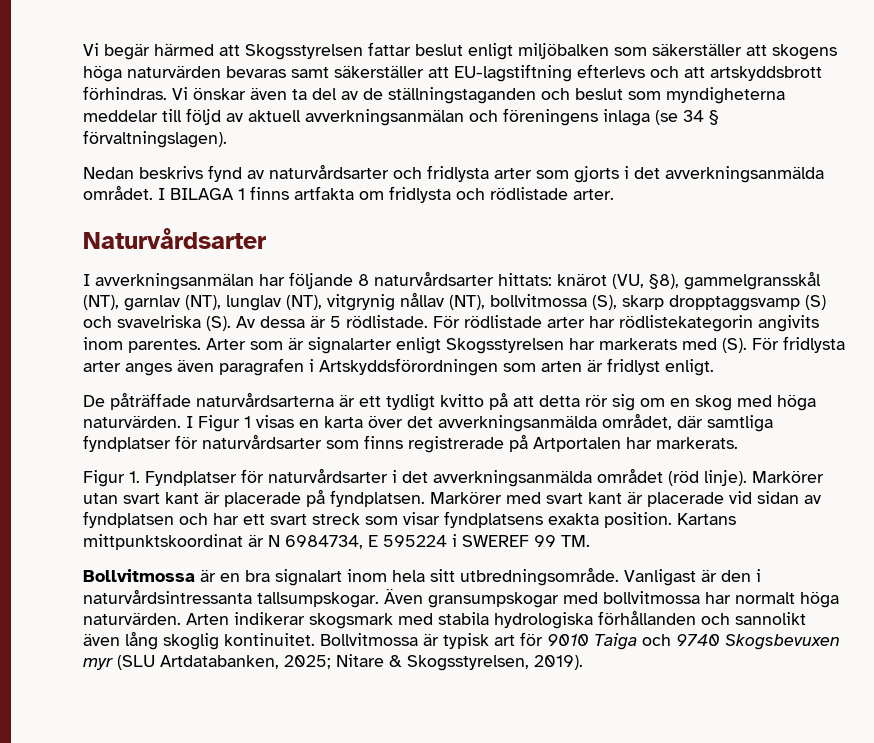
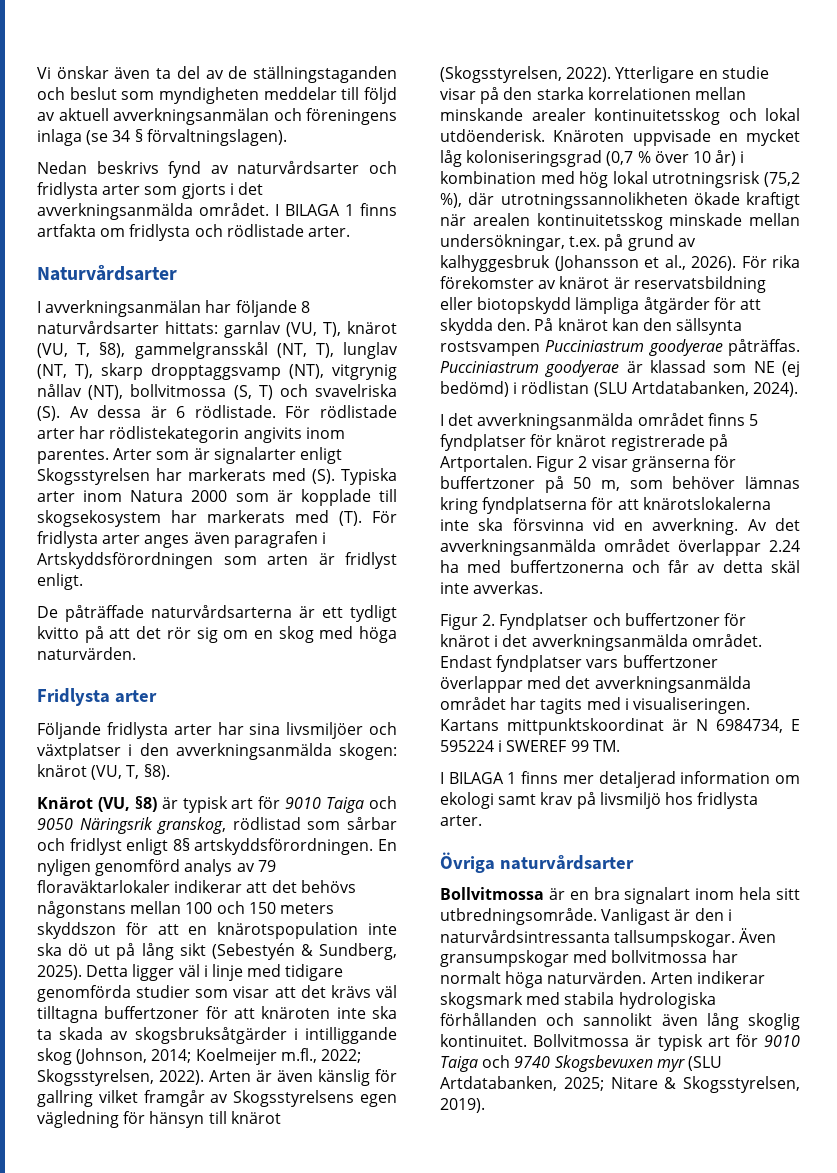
[83,42,837,60] [83,64,822,82] [83,86,188,100] Vi begär härmed att Skogsstyrelsen fattar beslut enligt miljöbalken som säkerställer att skogens höga naturvärden bevaras samt säkerställer att EU-lagstiftning efterlevs och att artskyddsbrott förhindras. Vi -> [37,67,51,79] Vi
[666,87,785,104] myndigheterna -> [159,87,259,104] myndigheten
[557,273,644,289] knärot (VU, -> [224,321,397,338] [37,343,91,358] garnlav (VU, T), knärot (VU, T,
[83,295,281,311] (NT), garnlav (NT), lunglav -> [276,342,398,359] [37,363,281,380] (NT, T), lunglav (NT, T), skarp dropptaggsvamp
[592,295,826,311] (S), skarp dropptaggsvamp (S) -> [233,385,273,400] (S, T)
[330,316,341,328] 5 -> [176,406,186,418] 6
(747, 345) none -> [341,468,397,485] [37,489,397,506] [37,510,362,527] Typiska arter inom Natura 2000 som är kopplade till skogsekosystem har markerats med (T).
[539,395,580,407] detta -> [136,626,162,639] det
[186,413,773,432] [83,434,738,453] [83,468,824,487] [83,489,821,507] [83,511,672,528] I Figur 1 visas en karta över det avverkningsanmälda området, där samtliga fyndplatser för naturvårdsarter som finns registrerade på Artportalen har markerats. // Figur 1. Fyndplatser för naturvårdsarter i det avverkningsanmälda området (röd linje). Markörer utan svart kant är placerade på fyndplatsen. Markörer med svart kant är placerade vid sidan av fyndplatsen och har ett svart streck som visar fyndplatsens exakta position. -> [37,688,157,706] [37,722,397,739] [37,743,397,760] [37,764,170,780] [37,796,397,813] [37,817,397,834] [37,838,397,855] [37,859,276,876] [37,880,356,893] [37,901,334,918] [37,922,397,939] [37,943,397,960] [37,964,344,981] [37,985,398,1002] [37,1006,397,1023] [37,1027,397,1044] [37,1048,361,1065] [37,1069,397,1086] [37,1090,398,1107] [37,1111,281,1128] [440,66,769,83] [440,87,746,104] [440,108,800,125] [440,129,800,146] [440,150,745,167] [440,171,800,188] [440,192,800,209] [440,213,800,230] [440,234,696,251] [440,255,800,272] [440,276,766,293] [440,297,761,314] [440,318,743,335] [440,339,800,356] [440,360,800,377] [440,381,798,397] [440,413,758,430] [440,434,728,451] [440,455,736,472] [440,476,800,493] [440,497,771,514] [440,518,800,535] [440,539,800,556] [440,560,800,573] [440,581,544,594] [440,613,746,630] [440,634,762,651] [440,655,718,672] [440,676,751,693] [440,697,750,714] // Fridlysta arter // Följande fridlysta arter har sina livsmiljöer och växtplatser i den avverkningsanmälda skogen: knärot (VU, T, §8). // Knärot (VU, §8) är typisk art för 9010 Taiga och 9050 Näringsrik granskog, rödlistad som sårbar och fridlyst enligt 8§ artskyddsförordningen. En nyligen genomförd analys av 79 floraväktarlokaler indikerar att det behövs någonstans mellan 100 och 150 meters skyddszon för att en knärotspopulation inte ska dö ut på lång sikt (Sebestyén & Sundberg, 2025). Detta ligger väl i linje med tidigare genomförda studier som visar att det krävs väl tilltagna buffertzoner för att knäroten inte ska ta skada av skogsbruksåtgärder i intilliggande skog (Johnson, 2014; Koelmeijer m.fl., 2022; Skogsstyrelsen, 2022). Arten är även känslig för gallring vilket framgår av Skogsstyrelsens egen vägledning för hänsyn till knärot (Skogsstyrelsen, 2022). Ytterligare en studie visar på den starka korrelationen mellan minskande arealer kontinuitetsskog och lokal utdöenderisk. Knäroten uppvisade en mycket låg koloniseringsgrad (0,7 % över 10 år) i kombination med hög lokal utrotningsrisk (75,2 %), där utrotningssannolikheten ökade kraftigt när arealen kontinuitetsskog minskade mellan undersökningar, t.ex. på grund av kalhyggesbruk (Johansson et al., 2026). För rika förekomster av knärot är reservatsbildning eller biotopskydd lämpliga åtgärder för att skydda den. På knärot kan den sällsynta rostsvampen Pucciniastrum goodyerae påträffas. Pucciniastrum goodyerae är klassad som NE (ej bedömd) i rödlistan (SLU Artdatabanken, 2024). // I det avverkningsanmälda området finns 5 fyndplatser för knärot registrerade på Artportalen. Figur 2 visar gränserna för buffertzoner på 50 m, som behöver lämnas kring fyndplatserna för att knärotslokalerna inte ska försvinna vid en avverkning. Av det avverkningsanmälda området överlappar 2.24 ha med buffertzonerna och får av detta skäl inte avverkas. // Figur 2. Fyndplatser och buffertzoner för knärot i det avverkningsanmälda området. Endast fyndplatser vars buffertzoner överlappar med det avverkningsanmälda området har tagits med i visualiseringen.
(590, 541) none -> [440,771,800,788] [440,792,759,809] [440,815,482,826] [440,852,634,873] // I BILAGA 1 finns mer detaljerad information om ekologi samt krav på livsmiljö hos fridlysta arter. // Övriga naturvårdsarter

